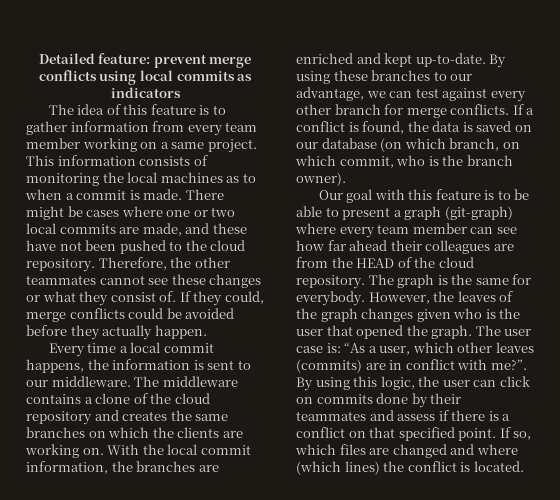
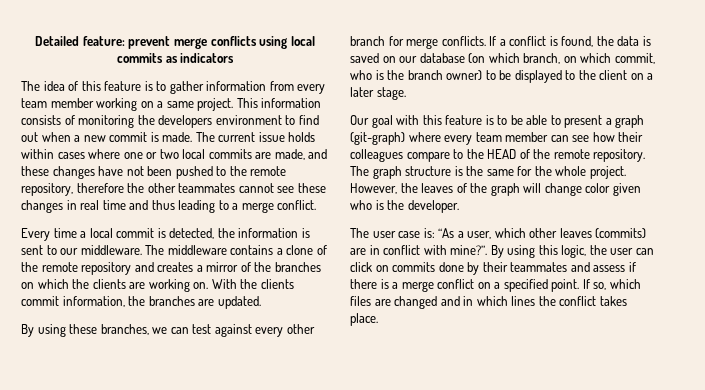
[127,172,256,183] local machines as to -> [158,115,319,128] [21,132,38,142] developers environment to find out
(74, 196) none -> [83,135,106,142] new
[185,189,224,200] [26,206,83,220] There might be -> [195,132,316,142] [21,149,54,159] The current issue holds within
(247, 228) none -> [52,166,95,179] changes
[210,240,246,251] [26,257,167,272] cloud repository. Therefore, -> [250,166,287,176] [21,183,124,196] remote repository, therefore
[26,291,264,306] [26,308,235,322] [26,325,207,340] or what they consist of. If they could, merge conflicts could be avoided before they actually happen. -> [66,200,317,213] in real time and thus leading to a merge conflict.
[26,359,84,373] happens, -> [157,228,215,239] is detected,
[174,393,210,404] cloud -> [41,262,78,272] remote
[170,410,229,421] the same -> [196,262,272,272] a mirror of the
[167,444,198,455] local -> [260,279,294,289] clients
[296,53,507,68] [296,70,473,84] [296,87,364,101] enriched and kept up-to-date. By using these branches to our advantage, -> [217,296,261,309] [21,324,149,337] updated. // By using these branches,
[296,172,346,186] owner). -> [446,70,654,83] [350,87,406,100] owner) to be displayed to the client on a later stage.
[327,240,514,254] [296,257,328,268] far ahead their colleagues are from -> [618,132,644,142] [350,149,464,162] their colleagues compare to
[438,257,474,268] cloud -> [553,149,590,159] remote
(435, 281) none -> [405,166,452,176] structure
[296,291,365,306] everybody. -> [534,166,626,179] the whole project.
[361,308,414,322] changes -> [523,183,611,196] will change color
[296,325,473,339] user that opened the graph. -> [407,200,459,213] developer. //
[490,359,527,370] me?”. -> [450,245,488,255] mine?”.
(511, 417) none -> [401,281,434,292] merge
[369,427,396,438] that -> [494,282,501,289] a
[476,444,518,455] [296,461,524,475] where (which lines) the conflict is located. -> [463,296,627,306] [350,313,378,326] in which lines the conflict takes place.

